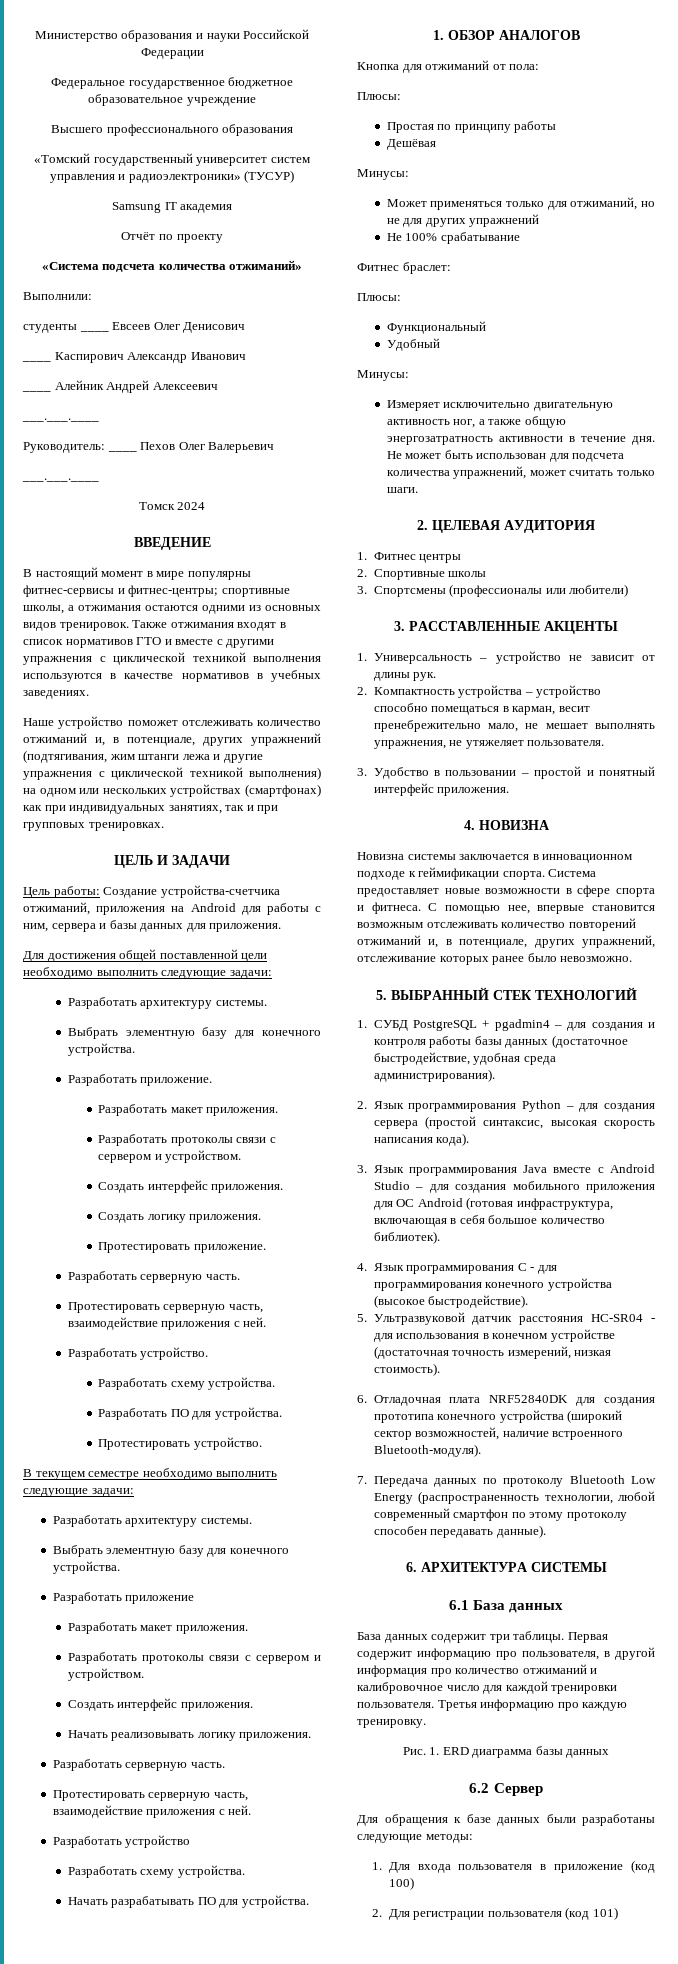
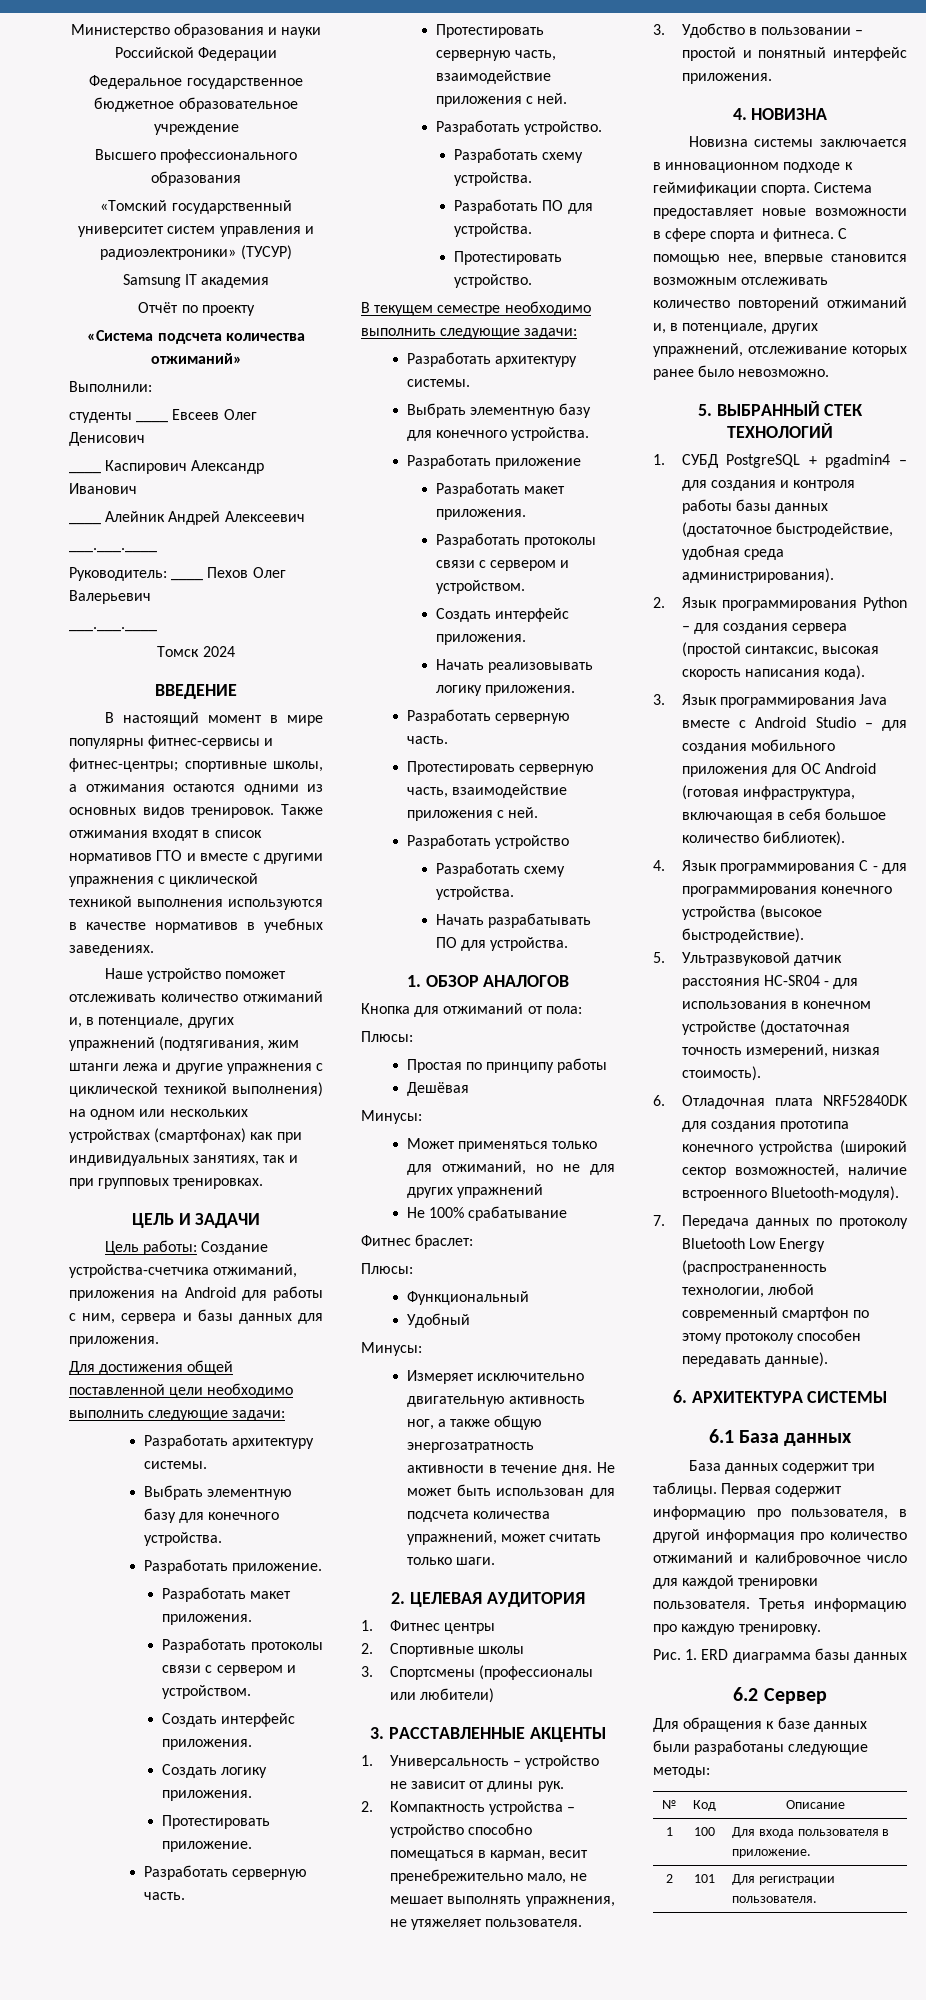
[372,1860,655,1873] [388,1877,414,1890] [372,1907,618,1920] // 1. Для входа пользователя в приложение (код 100) // 2. Для регистрации пользователя (код 101) -> [662,1800,676,1809] [693,1800,716,1811] [786,1800,845,1809] [665,1827,673,1836] [694,1827,715,1836] [732,1827,890,1838] [732,1849,812,1858] [665,1874,673,1883] [694,1874,715,1883] [732,1874,835,1885] [732,1896,818,1903] // № | Код | Описание // 1 | 100 | Для входа пользователя в приложение. // 2 | 101 | Для регистрации пользователя.

